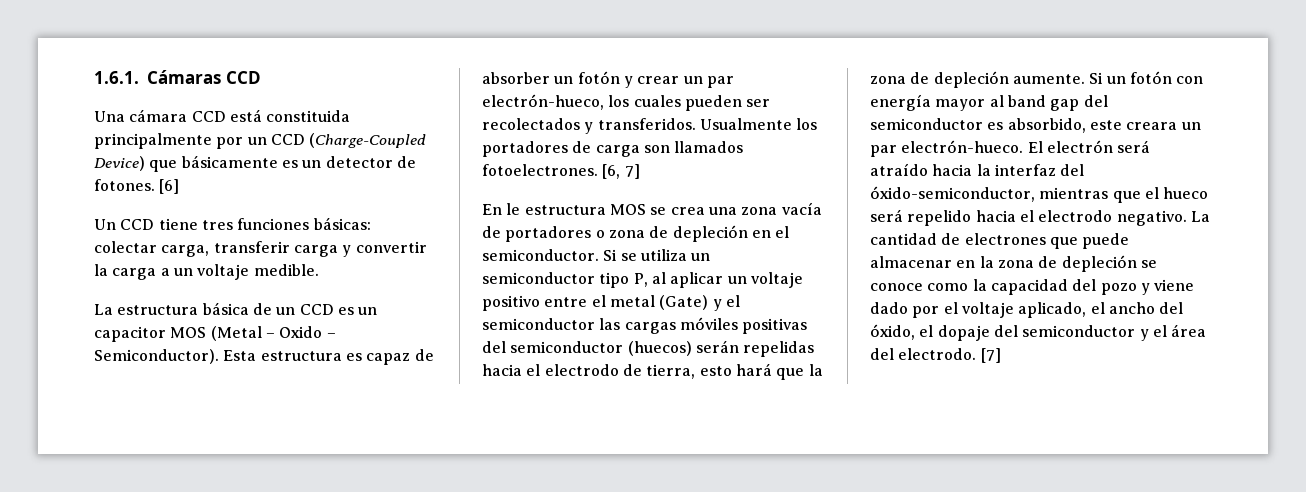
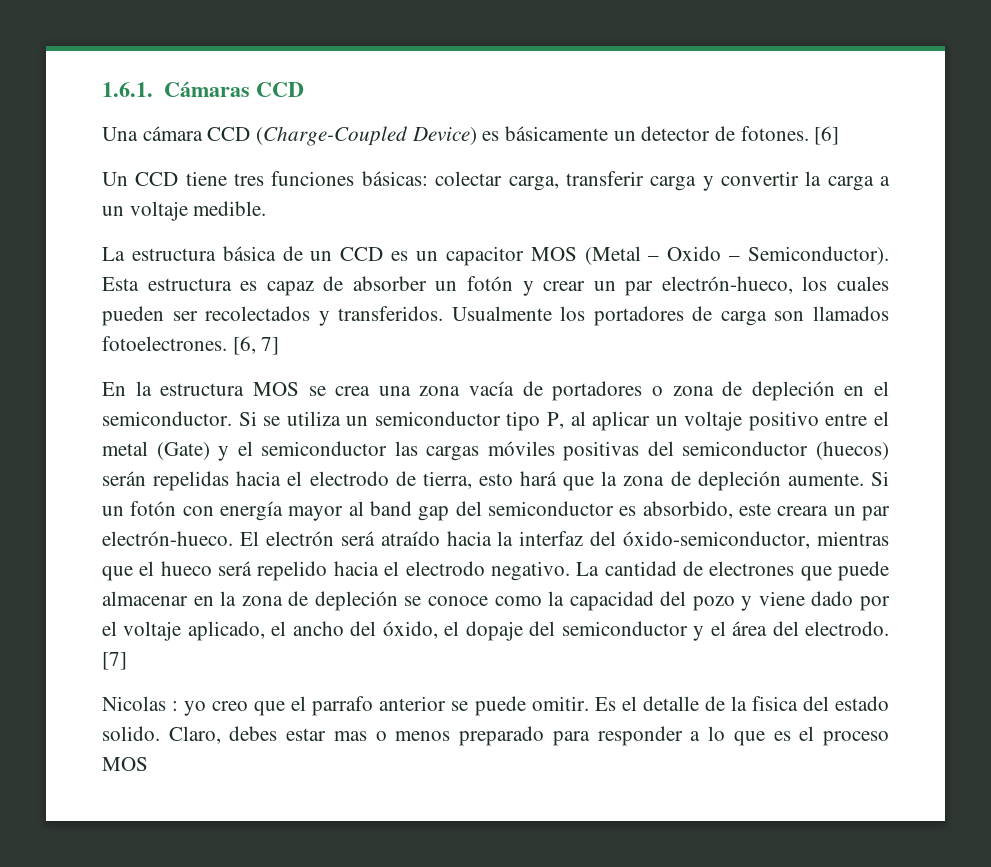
[229,109,351,122] [94,133,427,149] [94,155,298,172] está constituida principalmente por un CCD (Charge-Coupled Device) que básicamente es -> [256,126,609,146] (Charge-Coupled Device) es básicamente
[506,203,521,215] le -> [135,381,152,396] la
(1001, 355) none -> [102,696,889,716] [102,726,890,746] [102,757,148,771] // Nicolas : yo creo que el parrafo anterior se puede omitir. Es el detalle de la fisica del estado solido. Claro, debes estar mas o menos preparado para responder a lo que es el proceso MOS

